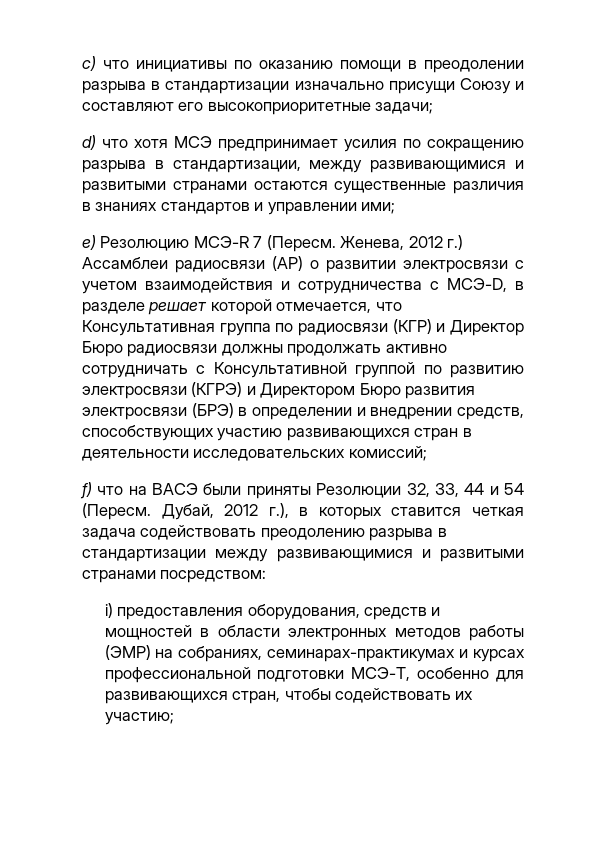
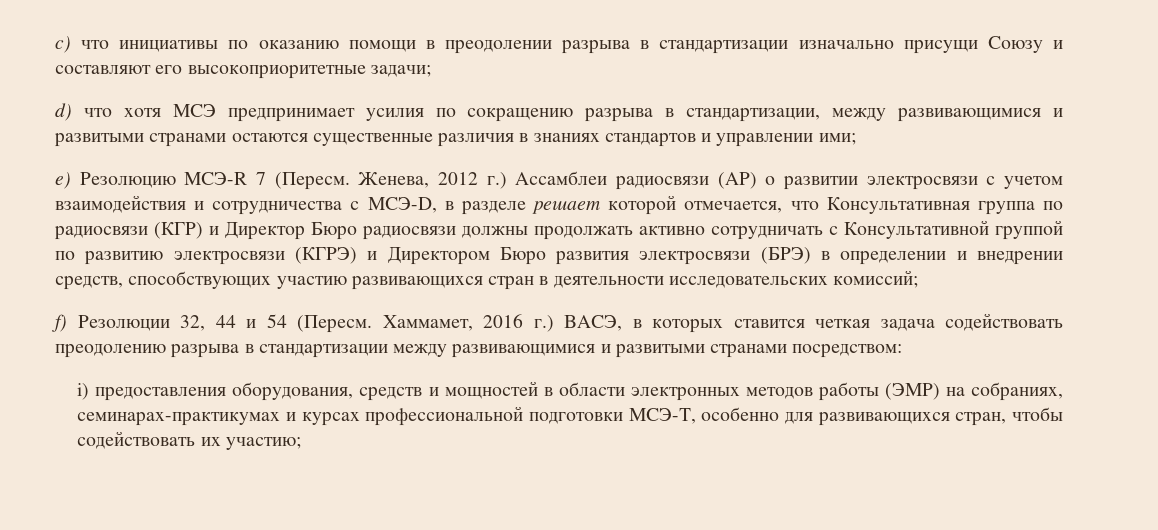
[97,483,311,499] что на ВАСЭ были приняты -> (67, 323) none
[434,483,459,497] 33, -> (205, 323) none
[161,503,289,520] Дубай, 2012 г.), -> [382,314,622,332] Хаммамет, 2016 г.) ВАСЭ,

